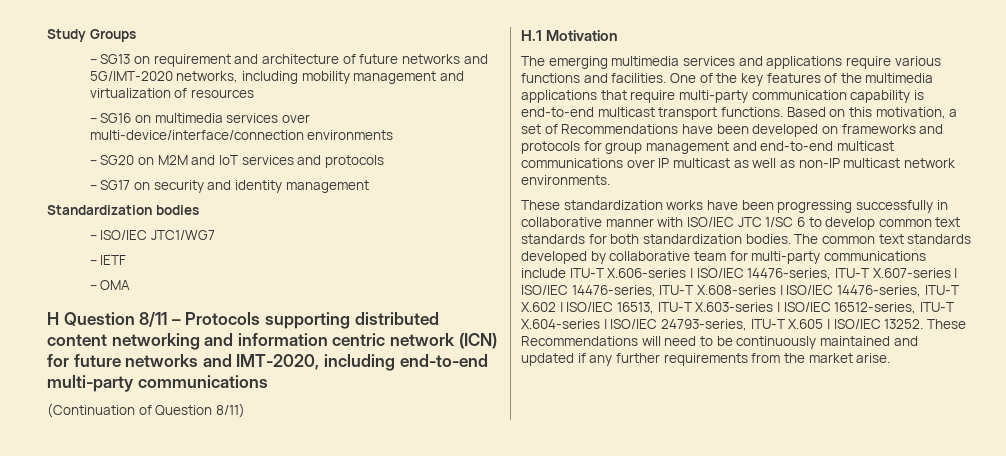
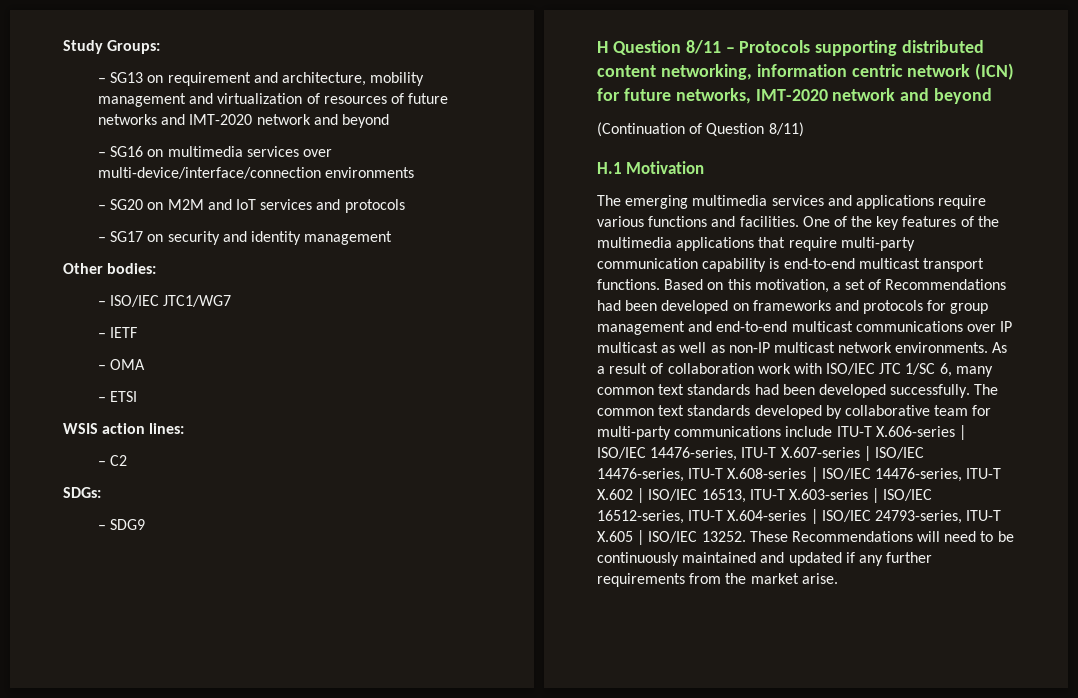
[89,29,136,42] Groups -> [107,40,161,54] Groups:
[261,54,488,64] [89,71,298,84] architecture of future networks and 5G/IMT-2020 networks, including -> [282,72,367,86] architecture,
(254, 93) none -> [391,93,449,104] [98,114,390,128] of future networks and IMT-2020 network and beyond
[47,205,199,215] Standardization bodies -> [63,263,157,274] Other bodies:
(131, 285) none -> [98,391,138,402] [63,423,185,434] [98,455,128,466] [63,487,101,498] [98,519,146,530] // – ETSI // WSIS action lines: // – C2 // SDGs: // – SDG9
[111,333,234,350] networking and -> [660,64,752,80] networking,
[125,354,488,371] [47,375,268,392] networks and IMT-2020, including end-to-end multi-party communications -> [675,88,993,104] networks, IMT-2020 network and beyond
[681,124,713,134] have -> [597,300,621,311] had
[521,200,948,213] [521,217,961,230] [521,234,791,244] // These standardization works have been progressing successfully in collaborative manner with ISO/IEC JTC 1/SC 6 to develop common text standards for both standardization bodies. -> [992,342,1008,353] [597,363,993,377] [597,384,971,398] As a result of collaboration work with ISO/IEC JTC 1/SC 6, many common text standards had been developed successfully.

